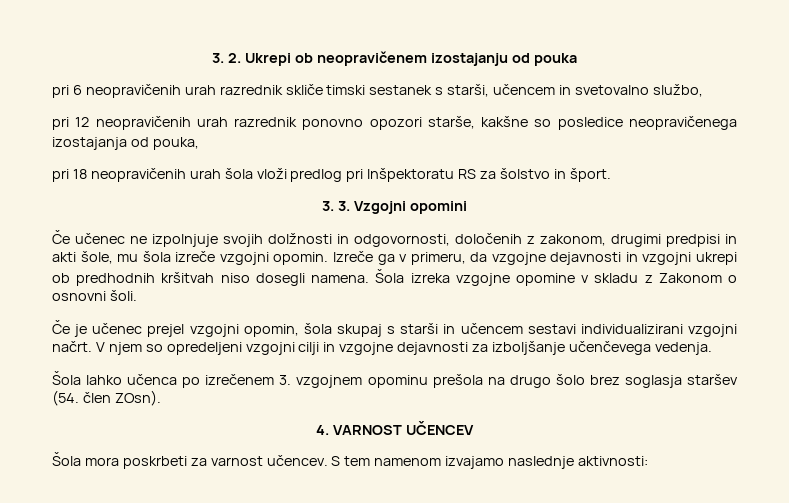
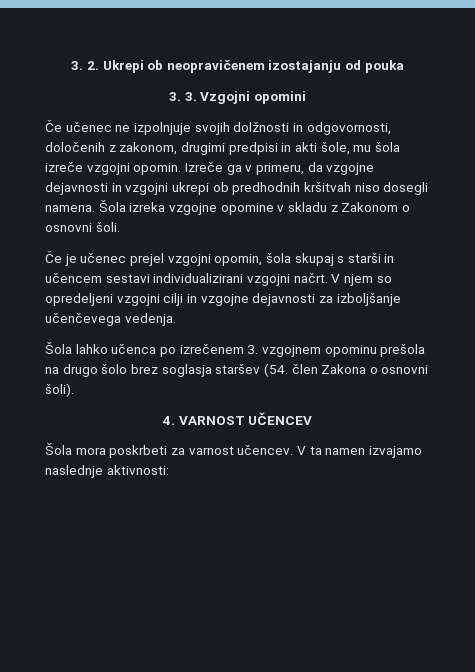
[52,84,703,98] [52,116,737,130] [52,137,199,150] [52,168,611,182] // pri 6 neopravičenih urah razrednik skliče timski sestanek s starši, učencem in svetovalno službo, // pri 12 neopravičenih urah razrednik ponovno opozori starše, kakšne so posledice neopravičenega izostajanja od pouka, // pri 18 neopravičenih urah šola vloži predlog pri Inšpektoratu RS za šolstvo in šport. -> (404, 66) none
[114,390,161,406] ZOsn). -> [321,364,429,374] [45,383,74,397] Zakona o osnovni šoli).
[331,456,442,466] S tem namenom -> [296,446,366,455] V ta namen

